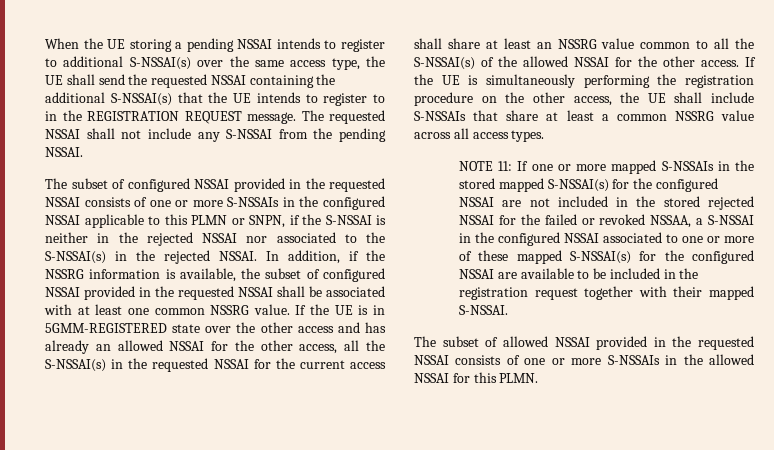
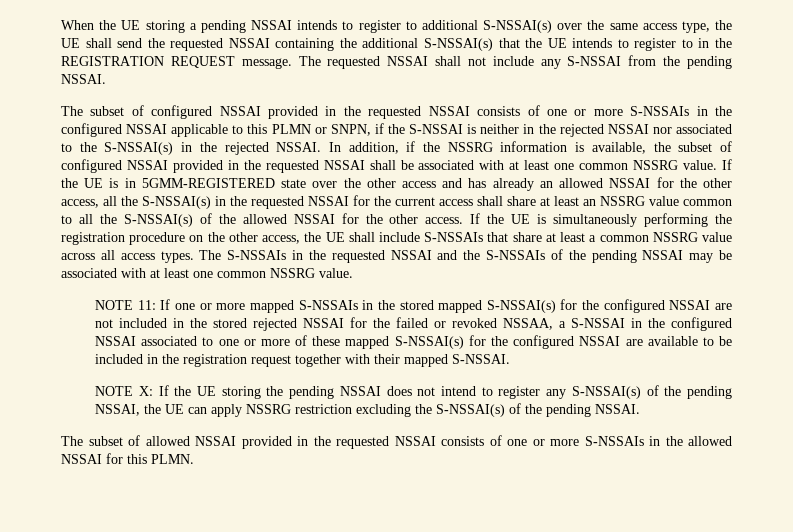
(545, 136) none -> [199,249,732,263] [61,268,353,278] The S-NSSAIs in the requested NSSAI and the S-NSSAIs of the pending NSSAI may be associated with at least one common NSSRG value.
(509, 310) none -> [95,385,732,399] [95,403,641,417] // NOTE X: If the UE storing the pending NSSAI does not intend to register any S-NSSAI(s) of the pending NSSAI, the UE can apply NSSRG restriction excluding the S-NSSAI(s) of the pending NSSAI.

